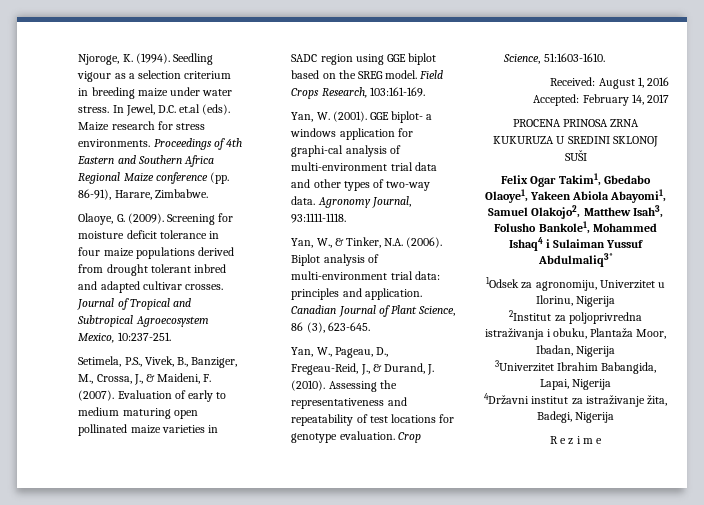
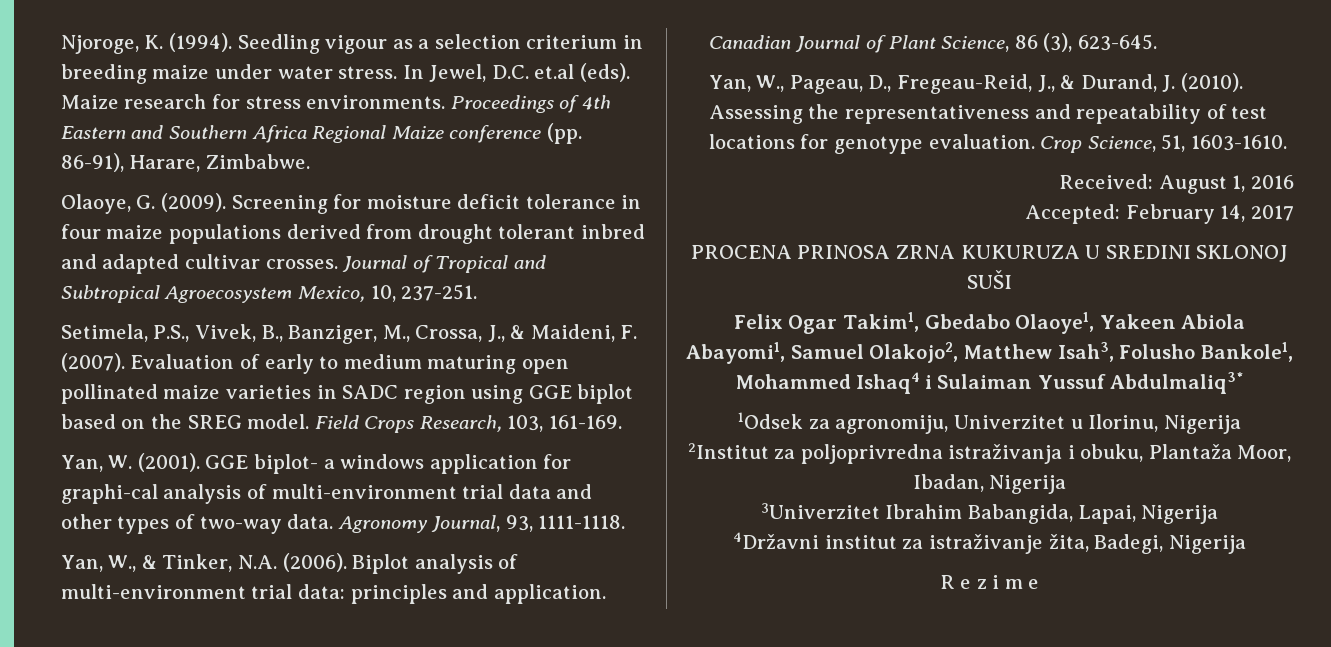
[117,332,171,341] 10:237-251. -> [370,284,478,302] 10, 237-251.
[369,87,425,97] 103:161-169. -> [507,415,622,432] 103, 161-169.
[291,213,347,223] 93:1111-1118. -> [505,515,626,532] 93, 1111-1118.
[543,53,605,62] 51:1603-1610. -> [1161,134,1287,152] 51, 1603-1610.

